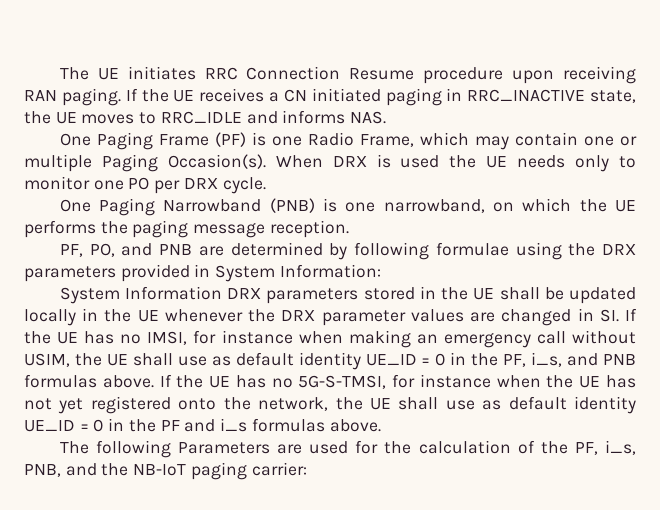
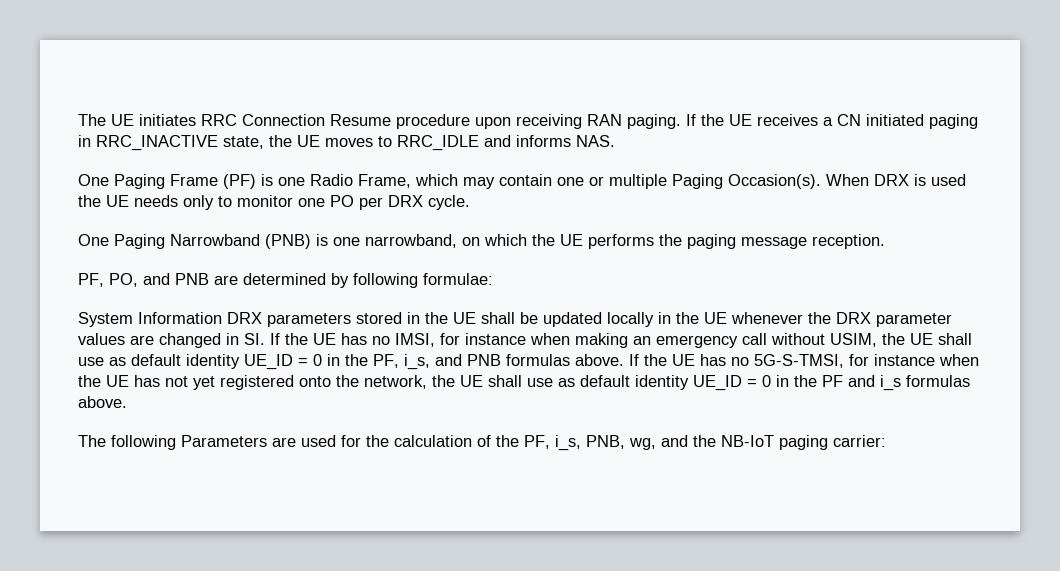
[435,242,636,260] [24,264,381,282] formulae using the DRX parameters provided in System Information: -> [423,273,493,285] formulae:
(61, 470) none -> [629,438,656,450] wg,

